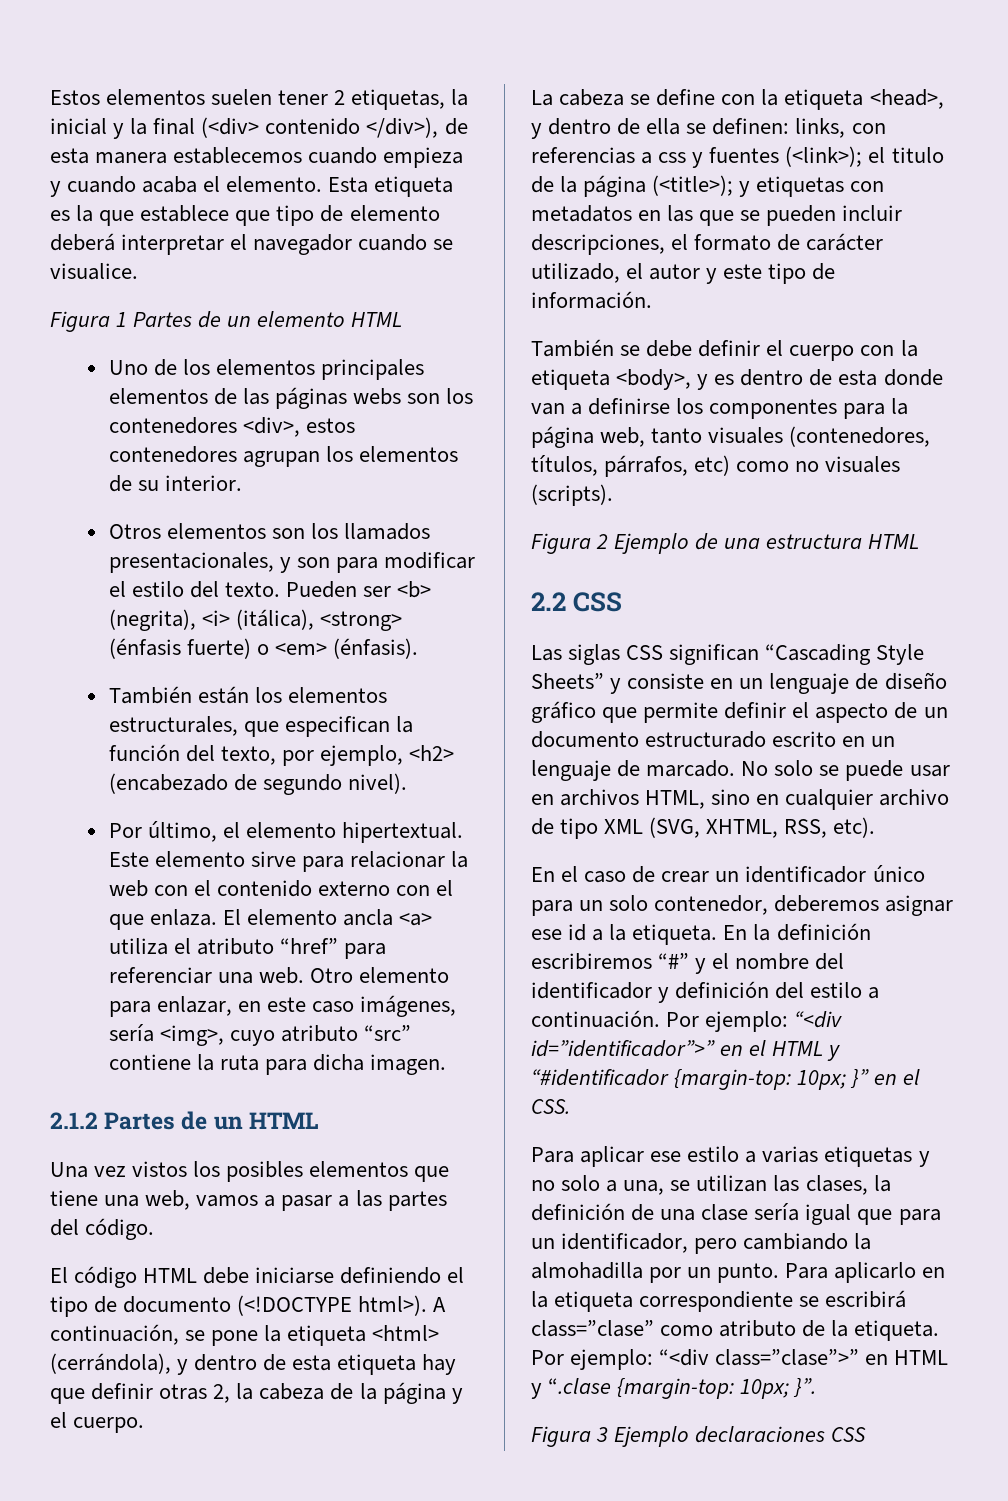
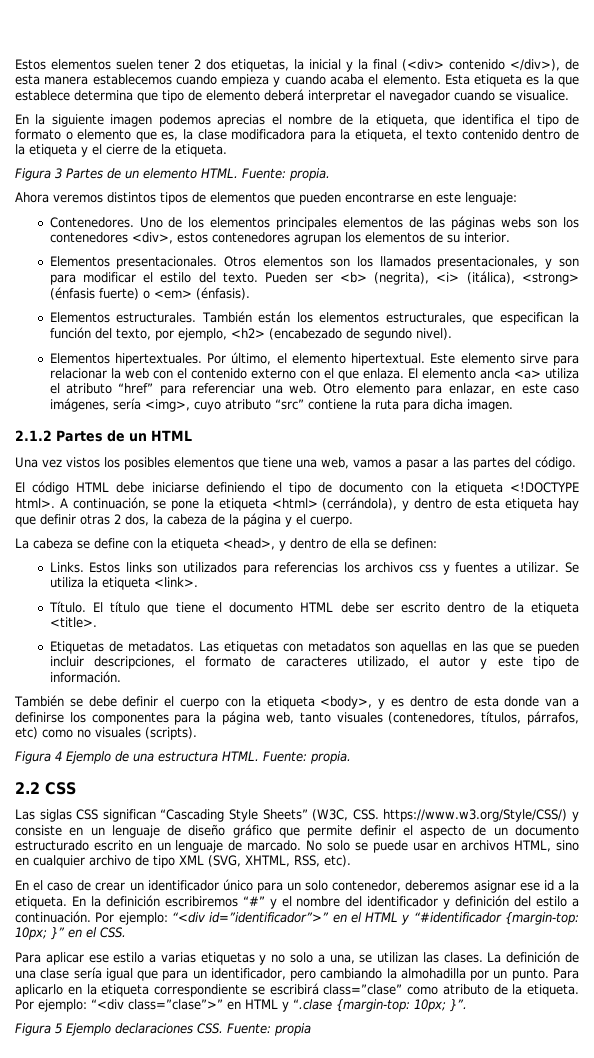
(346, 97) none -> [206,59,226,70] dos
(230, 213) none -> [74,90,133,101] determina
[50,311,128,332] // Figura 1 -> [15,114,579,127] [15,129,580,142] [15,144,227,157] [15,168,62,181] // En la siguiente imagen podemos aprecias el nombre de la etiqueta, que identifica el tipo de formato o elemento que es, la clase modificadora para la etiqueta, el texto contenido dentro de la etiqueta y el cierre de la etiqueta. // Figura 3
[351,312,403,327] HTML // -> [201,168,330,181] [15,192,517,205] [49,217,134,228] HTML. Fuente: propia. // Ahora veremos distintos tipos de elementos que pueden encontrarse en este lenguaje: // Contenedores.
(242, 483) none -> [49,256,218,269] Elementos presentacionales.
(418, 648) none -> [49,312,197,323] Elementos estructurales.
(407, 783) none -> [49,353,202,366] Elementos hipertextuales.
[237,1295,428,1316] (<!DOCTYPE html>). -> [410,482,579,495] [15,498,55,508] con la etiqueta <!DOCTYPE html>.
[213,1384,231,1403] 2, -> [114,514,149,526] 2 dos,
[795,118,886,138] [531,146,944,168] [531,175,751,197] links, con referencias a css y fuentes (<link>); el titulo de la página (<title>); y -> [49,562,580,575] [49,577,198,590] [48,601,579,615] [49,617,97,628] [49,641,219,654] // Links. Estos links son utilizados para referencias los archivos css y fuentes a utilizar. Se utiliza la etiqueta <link>. // Título. El título que tiene el documento HTML debe ser escrito dentro de la etiqueta <title>. // Etiquetas de metadatos. Las
(632, 213) none -> [375,641,448,654] son aquellas
[806,233,884,251] carácter -> [285,656,347,667] caracteres
[596,534,609,549] 2 -> [55,751,62,761] 4
[868,534,920,549] HTML -> [222,751,351,764] HTML. Fuente: propia.
(604, 681) none -> [312,809,568,822] (W3C, CSS. https://www.w3.org/Style/CSS/)
[805,1175,891,1195] clases, la -> [443,952,502,963] clases. La
[596,1427,609,1442] 3 -> [55,1023,62,1034] 5
[831,1427,867,1442] CSS -> [197,1023,311,1036] CSS. Fuente: propia

